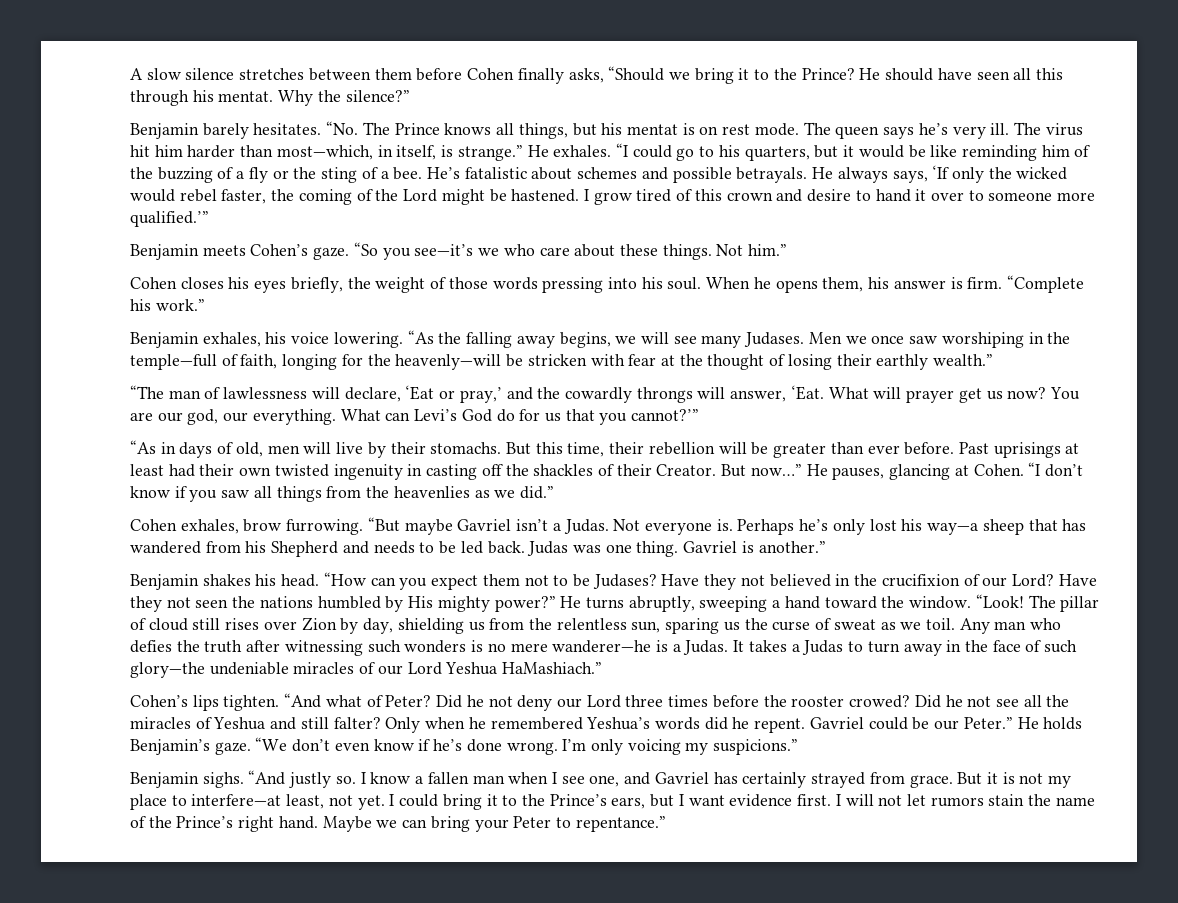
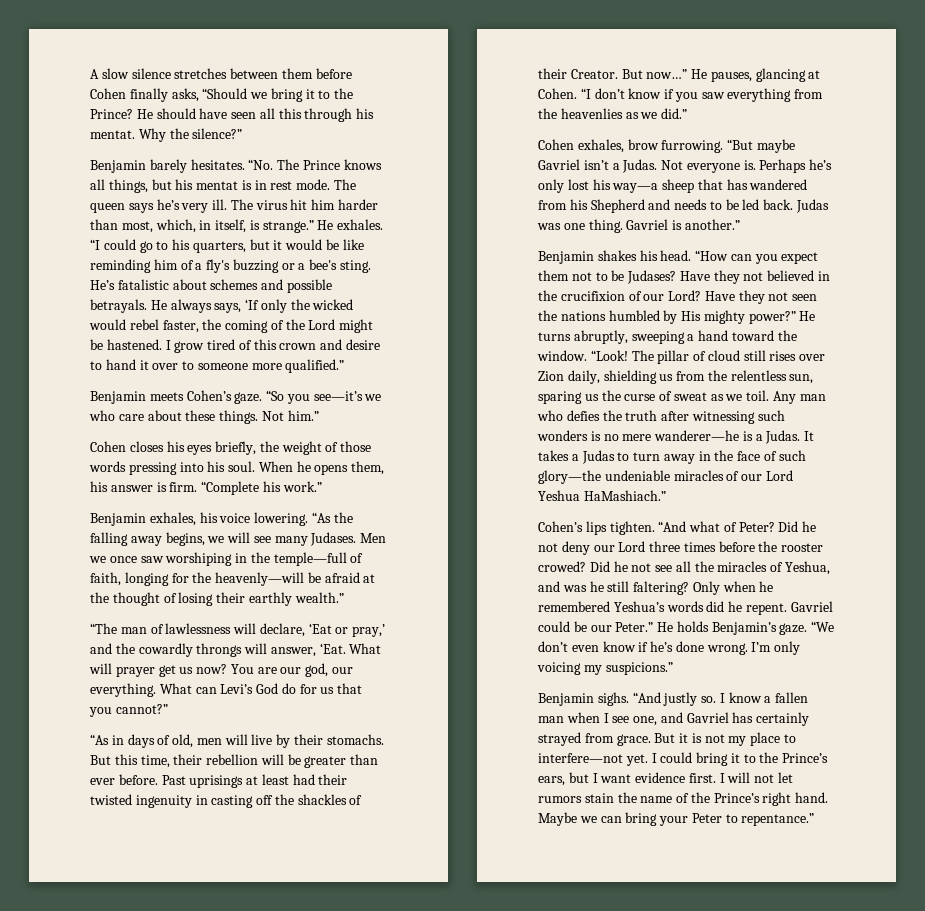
[699,126,719,135] on -> [254,180,267,190] in
[276,145,373,160] most—which, -> [121,219,196,233] most, which,
[130,167,423,183] the buzzing of a fly or the sting of a bee. -> [195,259,372,273] a fly's buzzing or a bee's sting.
[130,211,209,227] qualified.’” -> [285,359,345,373] qualified.”
[527,354,657,366] stricken with fear -> [324,572,360,583] afraid
[631,409,700,421] cannot?’” -> [115,704,168,714] cannot?”
[239,467,272,476] own -> (348, 779) none
[253,486,322,502] all things -> [727,88,792,102] everything
[340,618,394,634] by day, -> [567,370,600,384] daily,
[213,717,381,730] Yeshua and still falter? -> [785,561,831,575] [538,581,690,595] Yeshua, and was he still faltering?
[191,794,353,809] interfere—at least, not -> [538,753,623,763] interfere—not

